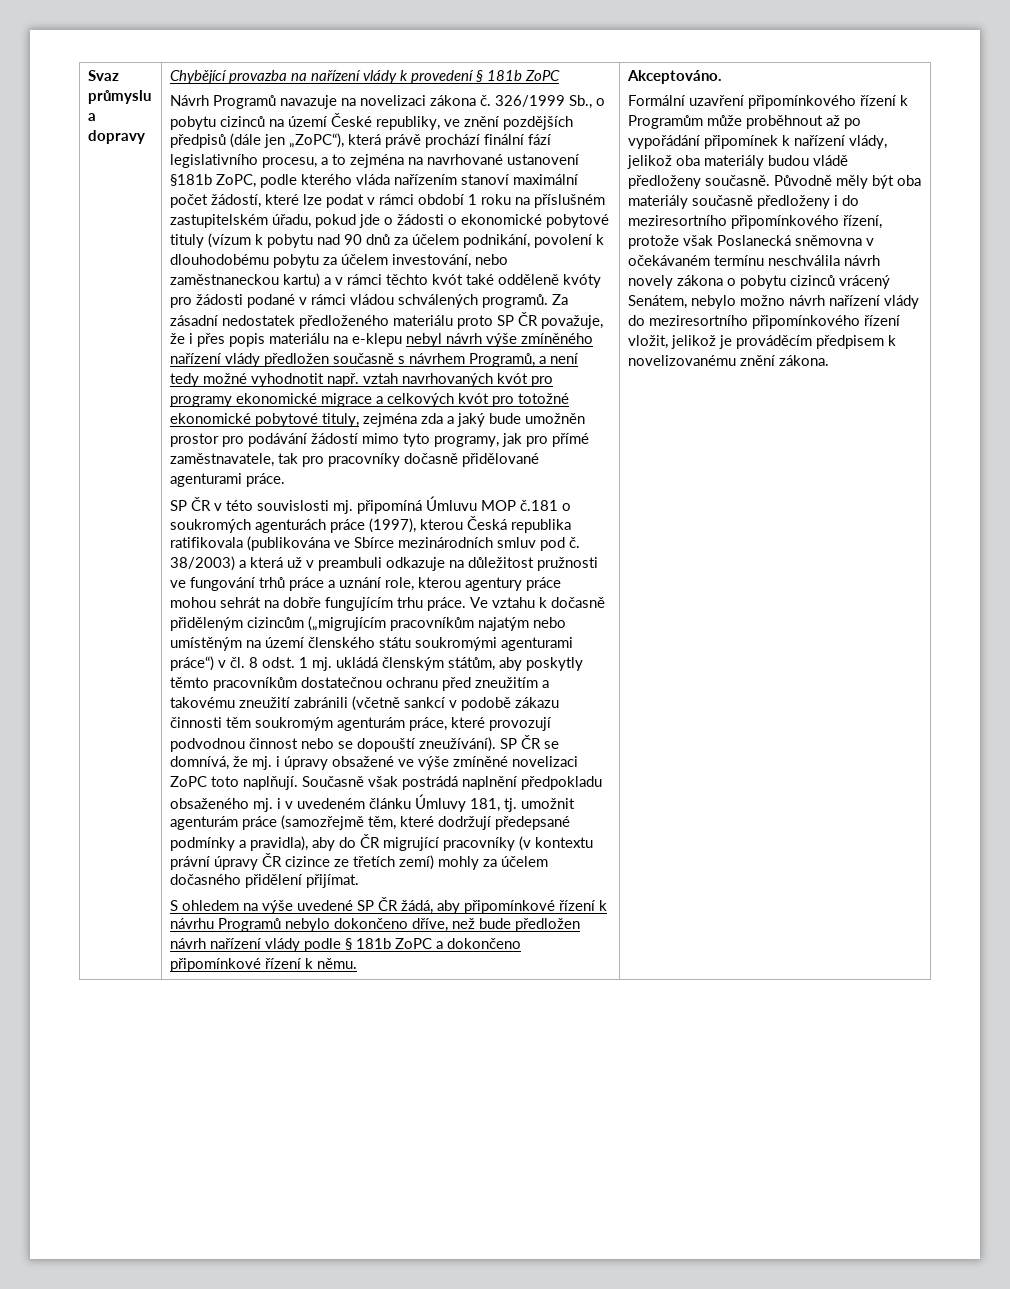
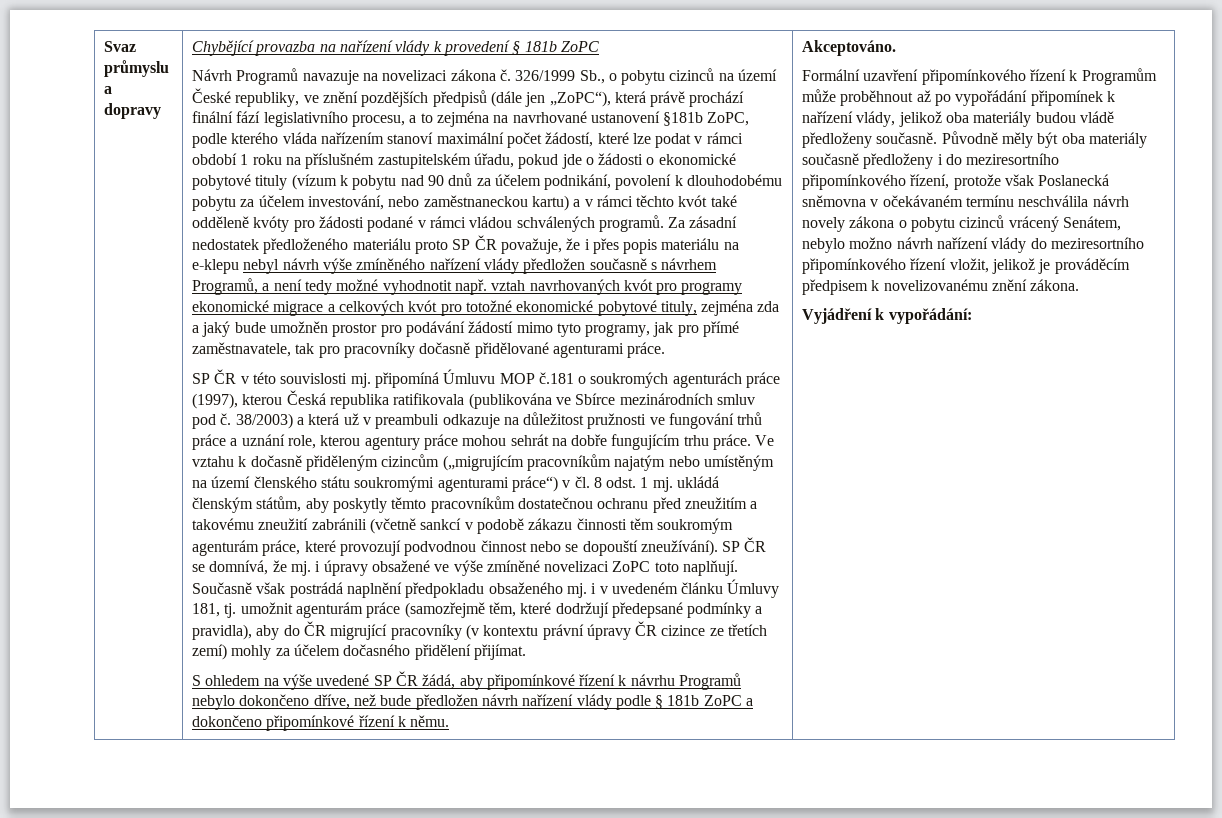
(830, 360) none -> [801,308,972,324] // Vyjádření k vypořádání:

